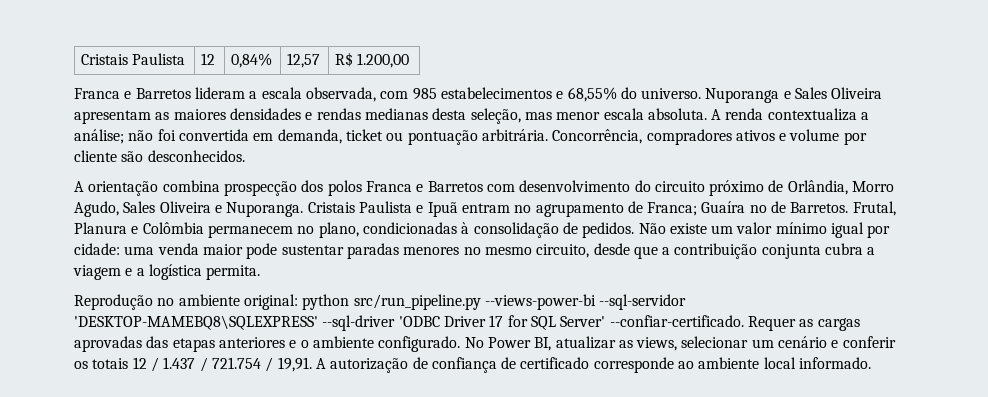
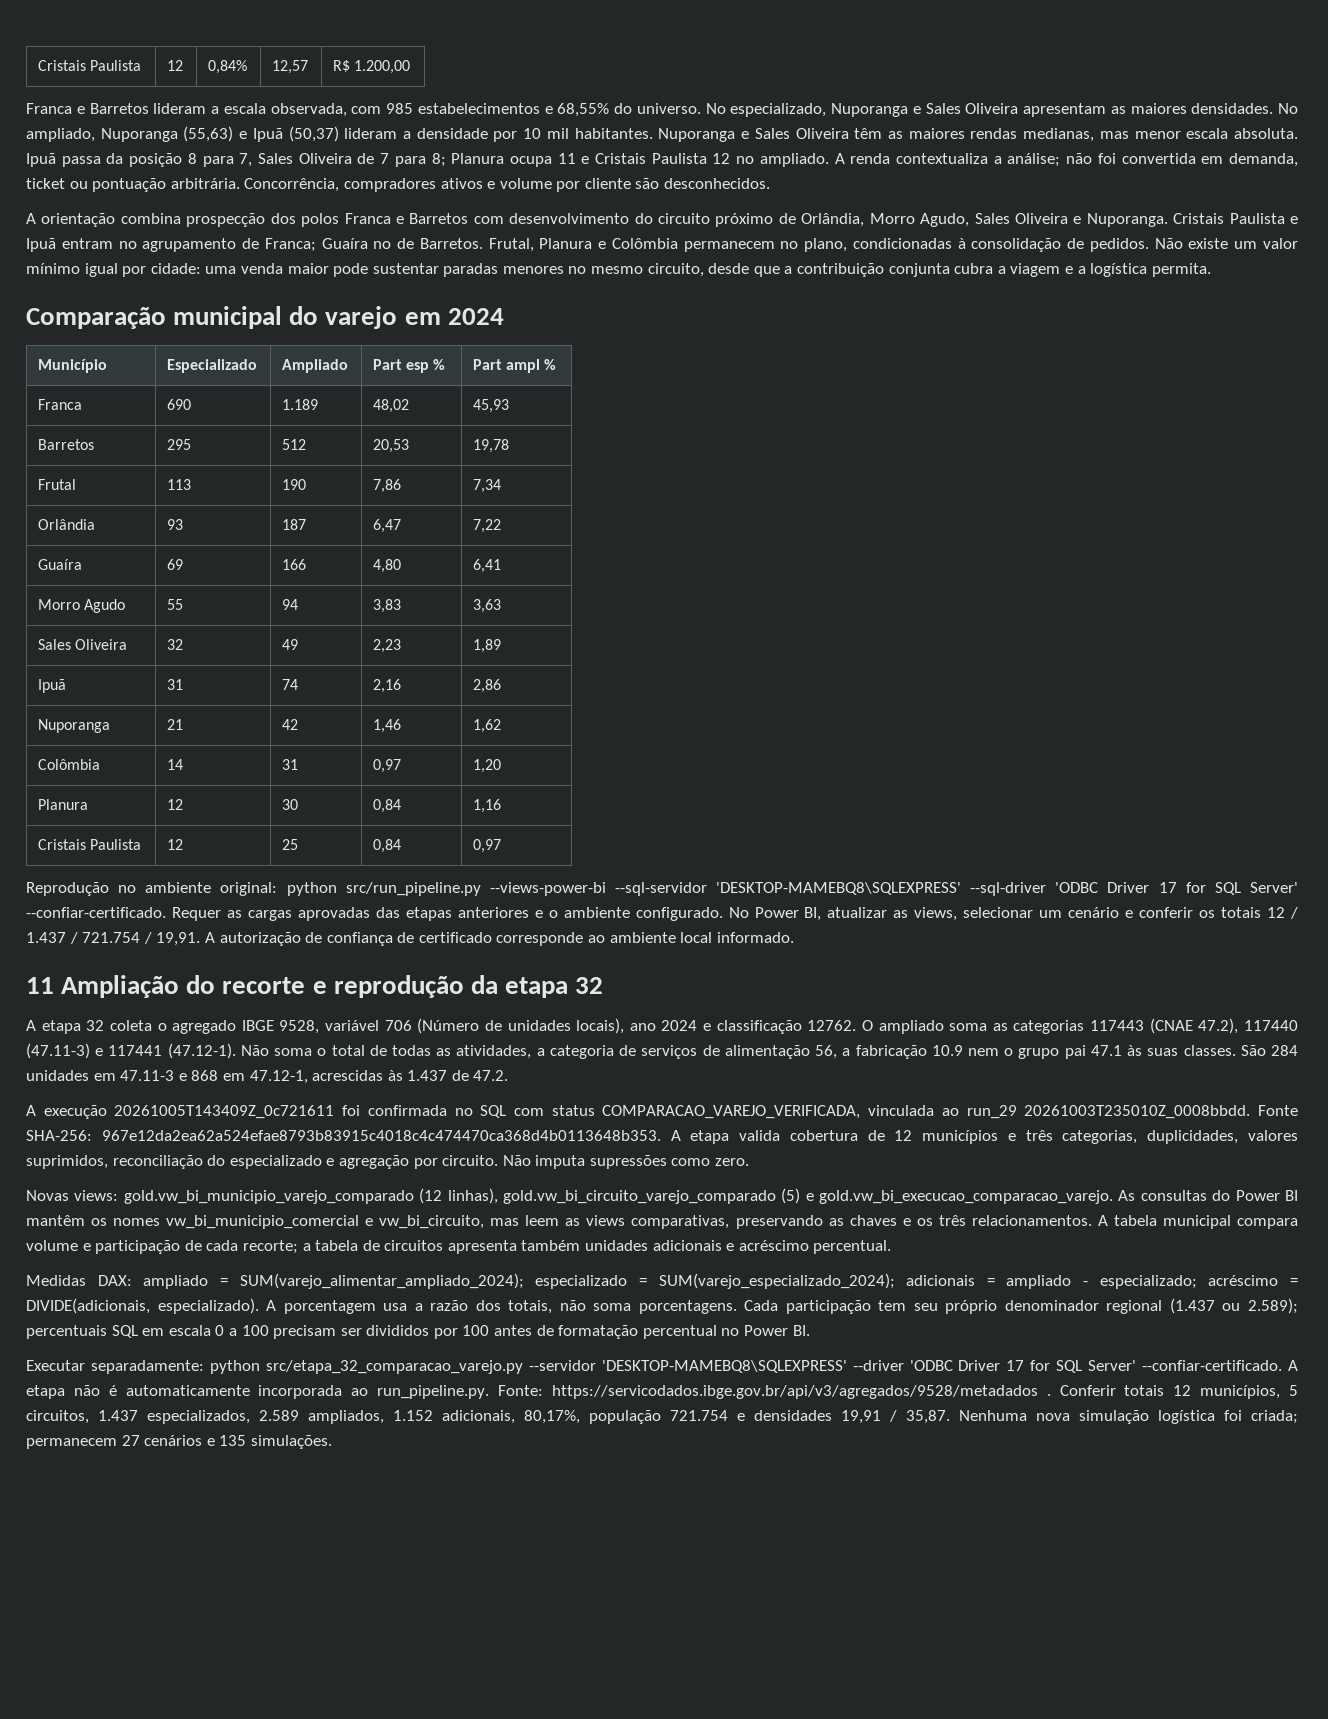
(702, 93) none -> [705,103,827,117] No especializado,
[229,108,707,124] densidades e rendas medianas desta seleção, mas menor escala absoluta. -> [1191,103,1298,114] [26,126,1299,142] [26,153,829,167] densidades. No ampliado, Nuporanga (55,63) e Ipuã (50,37) lideram a densidade por 10 mil habitantes. Nuporanga e Sales Oliveira têm as maiores rendas medianas, mas menor escala absoluta. Ipuã passa da posição 8 para 7, Sales Oliveira de 7 para 8; Planura ocupa 11 e Cristais Paulista 12 no ampliado.
(261, 272) none -> [26,306,504,329] [37,359,107,373] [166,359,257,373] [281,359,348,373] [372,359,446,373] [472,359,557,373] [37,399,82,410] [166,399,191,410] [281,399,318,410] [372,399,409,413] [472,399,509,413] [37,439,94,450] [166,439,191,450] [281,439,306,450] [372,439,409,453] [472,439,509,453] [37,479,76,490] [166,479,191,490] [281,479,306,490] [372,479,401,493] [472,479,501,493] [37,519,95,530] [166,519,183,530] [281,519,306,530] [372,519,401,533] [472,519,501,533] [37,559,82,570] [166,559,183,570] [281,559,306,570] [372,559,401,573] [472,559,501,573] [37,599,126,613] [166,599,183,610] [281,599,298,610] [372,599,401,613] [472,599,501,613] [37,639,128,650] [166,639,183,650] [281,639,298,650] [372,639,401,653] [472,639,501,653] [37,679,66,693] [166,679,183,690] [281,679,298,690] [372,679,401,693] [472,679,501,693] [37,719,110,733] [166,719,183,730] [281,719,298,730] [372,719,401,733] [472,719,501,733] [37,759,100,770] [166,759,183,770] [281,759,298,770] [372,759,401,773] [472,759,501,773] [37,799,88,810] [166,799,183,810] [281,799,298,810] [372,799,401,813] [472,799,501,813] [37,839,142,850] [166,839,183,850] [281,839,298,850] [372,839,401,853] [472,839,501,853] // Comparação municipal do varejo em 2024 // Município | Especializado | Ampliado | Part esp % | Part ampl % // Franca | 690 | 1.189 | 48,02 | 45,93 // Barretos | 295 | 512 | 20,53 | 19,78 // Frutal | 113 | 190 | 7,86 | 7,34 // Orlândia | 93 | 187 | 6,47 | 7,22 // Guaíra | 69 | 166 | 4,80 | 6,41 // Morro Agudo | 55 | 94 | 3,83 | 3,63 // Sales Oliveira | 32 | 49 | 2,23 | 1,89 // Ipuã | 31 | 74 | 2,16 | 2,86 // Nuporanga | 21 | 42 | 1,46 | 1,62 // Colômbia | 14 | 31 | 0,97 | 1,20 // Planura | 12 | 30 | 0,84 | 1,16 // Cristais Paulista | 12 | 25 | 0,84 | 0,97
(872, 363) none -> [26,975,604,998] [26,1018,1298,1034] [26,1043,1299,1059] [26,1070,509,1084] [26,1105,1298,1119] [26,1130,1298,1144] [26,1155,750,1169] [26,1188,1299,1204] [26,1215,1298,1229] [26,1240,892,1254] [26,1273,1298,1289] [26,1298,1299,1314] [26,1325,810,1339] [26,1360,1298,1374] [26,1385,1299,1399] [26,1410,1298,1424] [26,1435,332,1449] // 11 Ampliação do recorte e reprodução da etapa 32 // A etapa 32 coleta o agregado IBGE 9528, variável 706 (Número de unidades locais), ano 2024 e classificação 12762. O ampliado soma as categorias 117443 (CNAE 47.2), 117440 (47.11-3) e 117441 (47.12-1). Não soma o total de todas as atividades, a categoria de serviços de alimentação 56, a fabricação 10.9 nem o grupo pai 47.1 às suas classes. São 284 unidades em 47.11-3 e 868 em 47.12-1, acrescidas às 1.437 de 47.2. // A execução 20261005T143409Z_0c721611 foi confirmada no SQL com status COMPARACAO_VAREJO_VERIFICADA, vinculada ao run_29 20261003T235010Z_0008bbdd. Fonte SHA-256: 967e12da2ea62a524efae8793b83915c4018c4c474470ca368d4b0113648b353. A etapa valida cobertura de 12 municípios e três categorias, duplicidades, valores suprimidos, reconciliação do especializado e agregação por circuito. Não imputa supressões como zero. // Novas views: gold.vw_bi_municipio_varejo_comparado (12 linhas), gold.vw_bi_circuito_varejo_comparado (5) e gold.vw_bi_execucao_comparacao_varejo. As consultas do Power BI mantêm os nomes vw_bi_municipio_comercial e vw_bi_circuito, mas leem as views comparativas, preservando as chaves e os três relacionamentos. A tabela municipal compara volume e participação de cada recorte; a tabela de circuitos apresenta também unidades adicionais e acréscimo percentual. // Medidas DAX: ampliado = SUM(varejo_alimentar_ampliado_2024); especializado = SUM(varejo_especializado_2024); adicionais = ampliado - especializado; acréscimo = DIVIDE(adicionais, especializado). A porcentagem usa a razão dos totais, não soma porcentagens. Cada participação tem seu próprio denominador regional (1.437 ou 2.589); percentuais SQL em escala 0 a 100 precisam ser divididos por 100 antes de formatação percentual no Power BI. // Executar separadamente: python src/etapa_32_comparacao_varejo.py --servidor 'DESKTOP-MAMEBQ8\SQLEXPRESS' --driver 'ODBC Driver 17 for SQL Server' --confiar-certificado. A etapa não é automaticamente incorporada ao run_pipeline.py. Fonte: https://servicodados.ibge.gov.br/api/v3/agregados/9528/metadados . Conferir totais 12 municípios, 5 circuitos, 1.437 especializados, 2.589 ampliados, 1.152 adicionais, 80,17%, população 721.754 e densidades 19,91 / 35,87. Nenhuma nova simulação logística foi criada; permanecem 27 cenários e 135 simulações.

